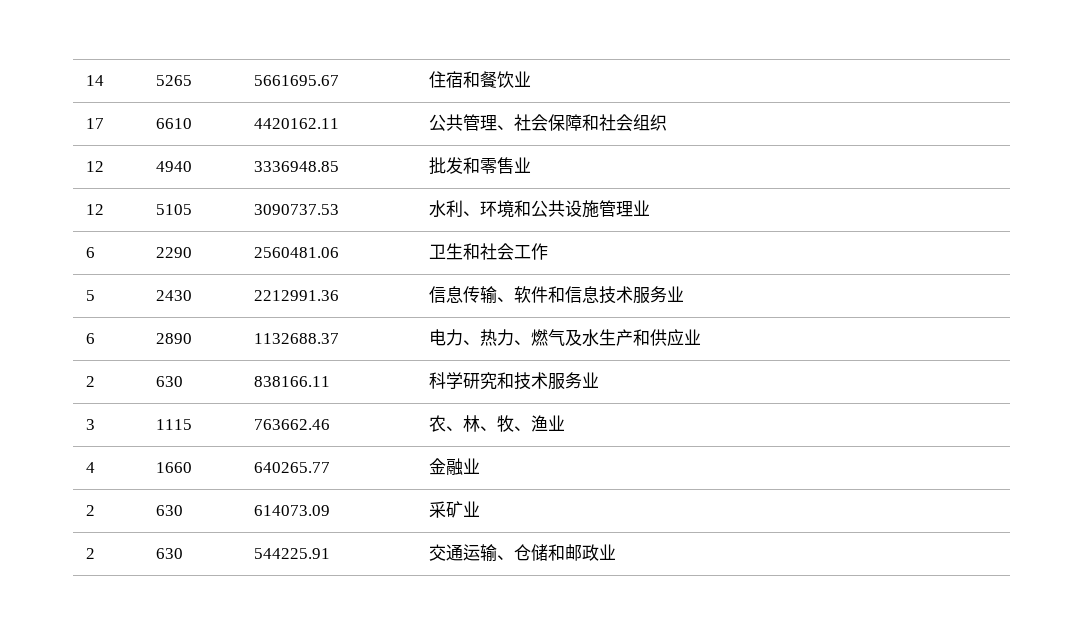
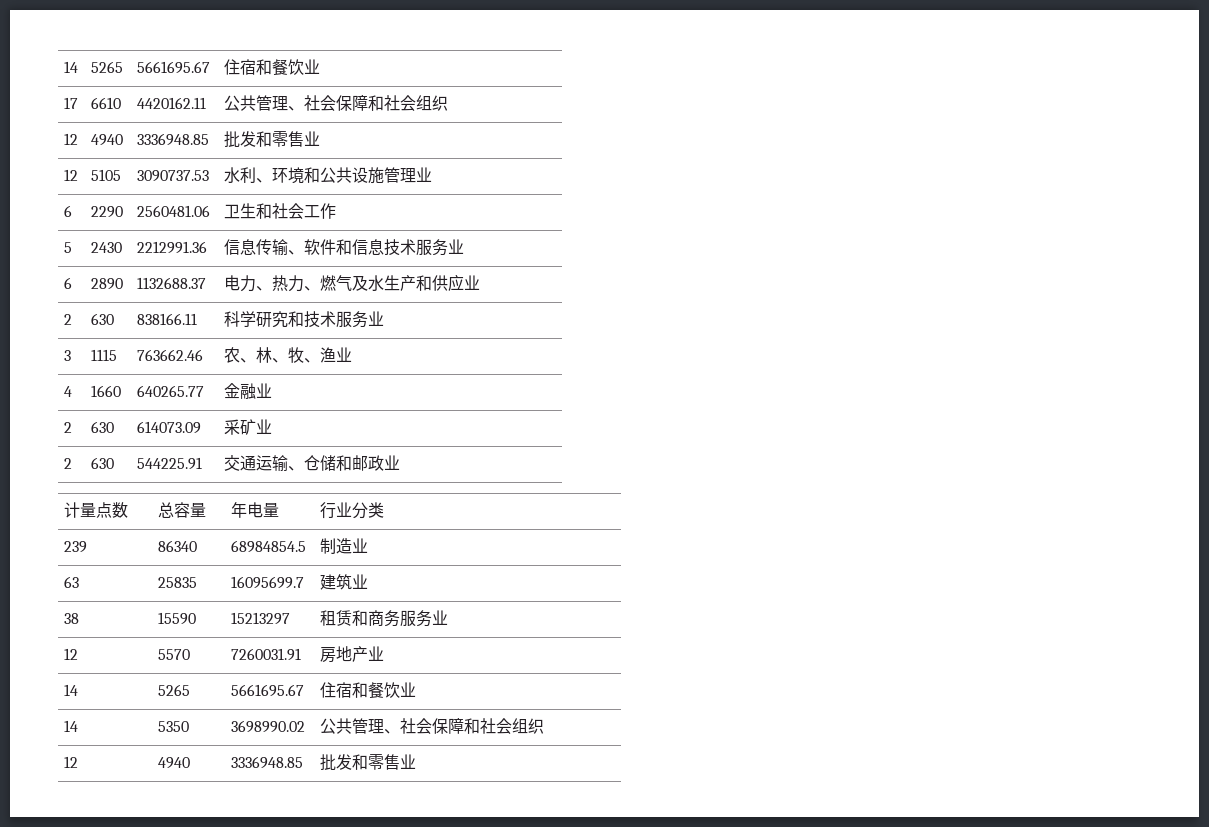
(616, 552) none -> [64,502,129,518] [158,502,207,518] [231,502,280,518] [320,502,385,519] [64,541,88,553] [158,540,198,552] [231,540,307,553] [320,538,369,554] [64,576,80,588] [158,577,198,588] [231,576,305,589] [320,574,369,590] [64,613,80,624] [158,612,197,625] [231,612,291,625] [320,610,449,627] [64,648,79,660] [158,649,191,660] [231,648,302,661] [320,646,385,662] [64,684,79,696] [158,684,191,696] [231,684,305,697] [320,682,417,698] [64,720,79,732] [158,721,190,732] [231,720,306,733] [320,718,545,734] [64,756,79,768] [158,757,191,769] [231,756,304,769] [320,754,417,771] // 计量点数 | 总容量 | 年电量 | 行业分类 // 239 | 86340 | 68984854.5 | 制造业 // 63 | 25835 | 16095699.7 | 建筑业 // 38 | 15590 | 15213297 | 租赁和商务服务业 // 12 | 5570 | 7260031.91 | 房地产业 // 14 | 5265 | 5661695.67 | 住宿和餐饮业 // 14 | 5350 | 3698990.02 | 公共管理、社会保障和社会组织 // 12 | 4940 | 3336948.85 | 批发和零售业

